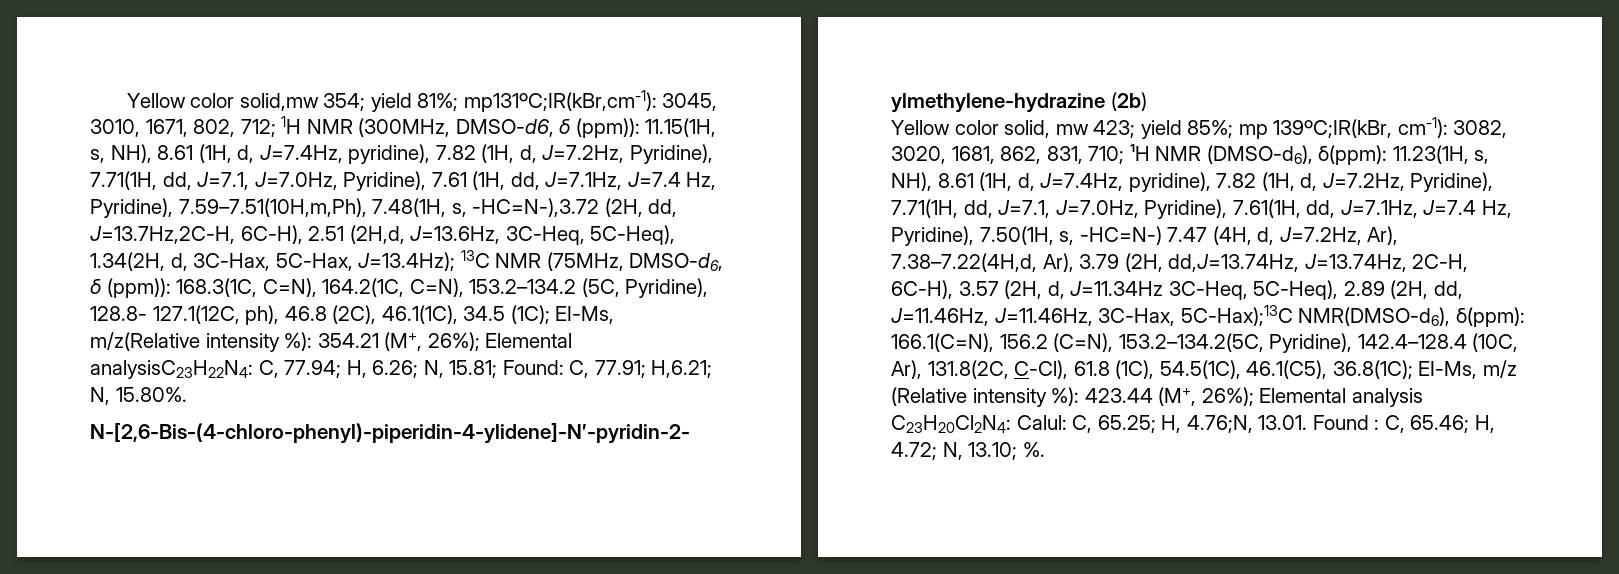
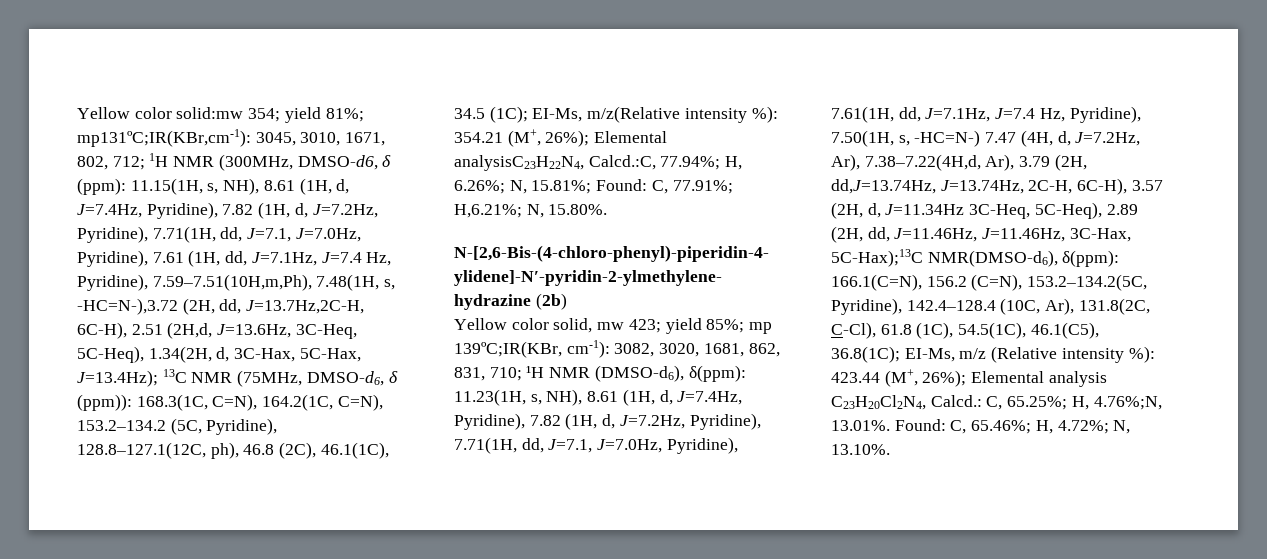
[126,93,319,111] Yellow color solid,mw -> [77,107,244,119] Yellow color solid:mw
[463,90,657,112] mp131ºC;IR(kBr,cm-1): -> [77,129,251,147] mp131ºC;IR(KBr,cm-1):
[575,118,640,138] (ppm)): -> [77,178,126,195] (ppm):
[348,144,431,164] pyridine), -> [146,202,218,219] Pyridine),
[90,305,240,324] 128.8- 127.1(12C, -> [77,442,206,459] 128.8–127.1(12C,
[90,360,713,379] analysisC23H22N4: C, 77.94; H, 6.26; N, 15.81; Found: C, 77.91; H,6.21; -> [454,155,743,171] [454,179,733,194] [454,204,522,218] analysisC23H22N4, Calcd.:C, 77.94%; H, 6.26%; N, 15.81%; Found: C, 77.91%; H,6.21%;
[1273,119,1393,138] 139ºC;IR(kBr, -> [454,341,562,358] 139ºC;IR(KBr,
[1128,172,1211,192] pyridine), -> [454,413,525,430] Pyridine),
[891,415,1495,433] [891,442,1045,460] C23H20Cl2N4: Calul: C, 65.25; H, 4.76;N, 13.01. Found : C, 65.46; H, 4.72; N, 13.10; %. -> [831,395,1162,410] [831,419,1131,434] [831,444,890,455] C23H20Cl2N4, Calcd.: C, 65.25%; H, 4.76%;N, 13.01%. Found: C, 65.46%; H, 4.72%; N, 13.10%.

